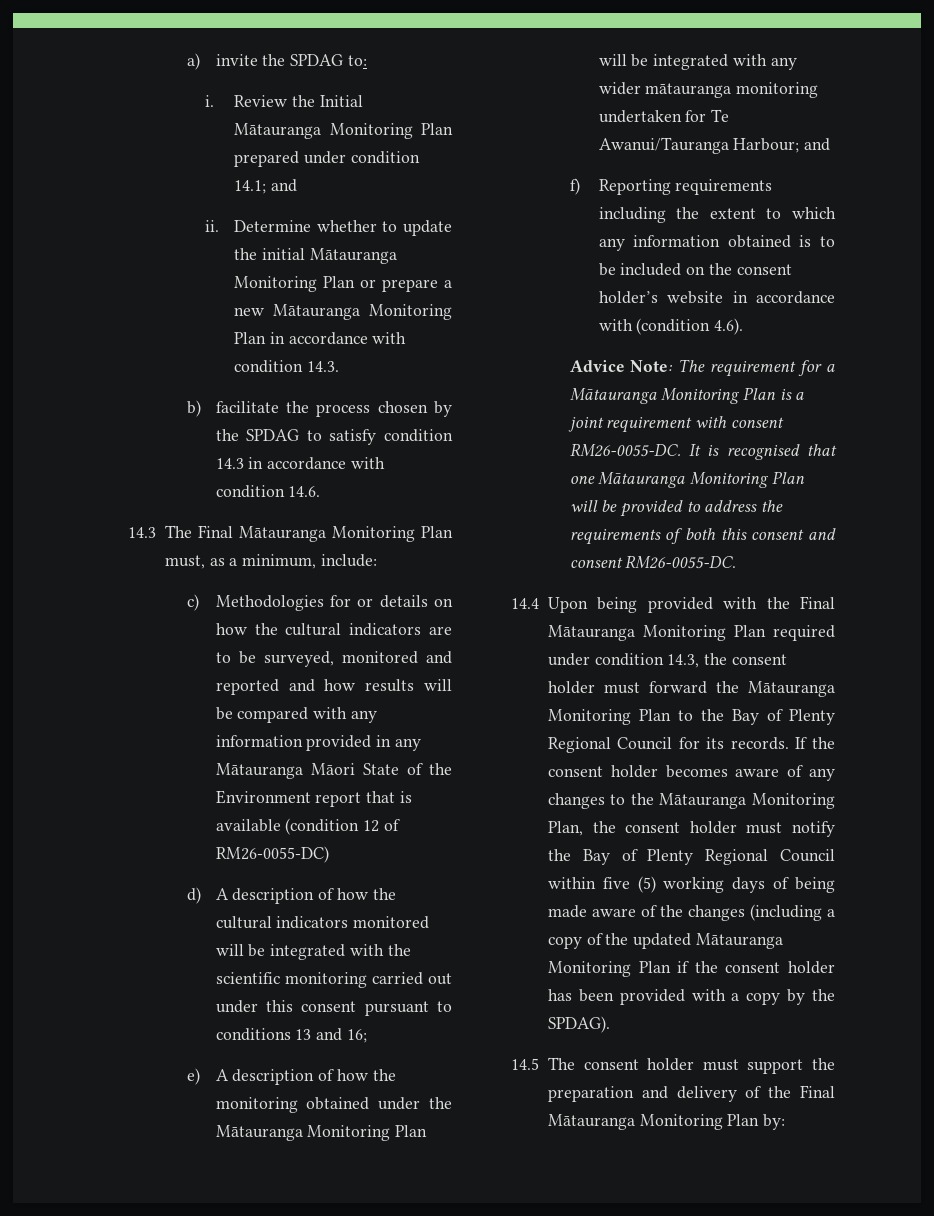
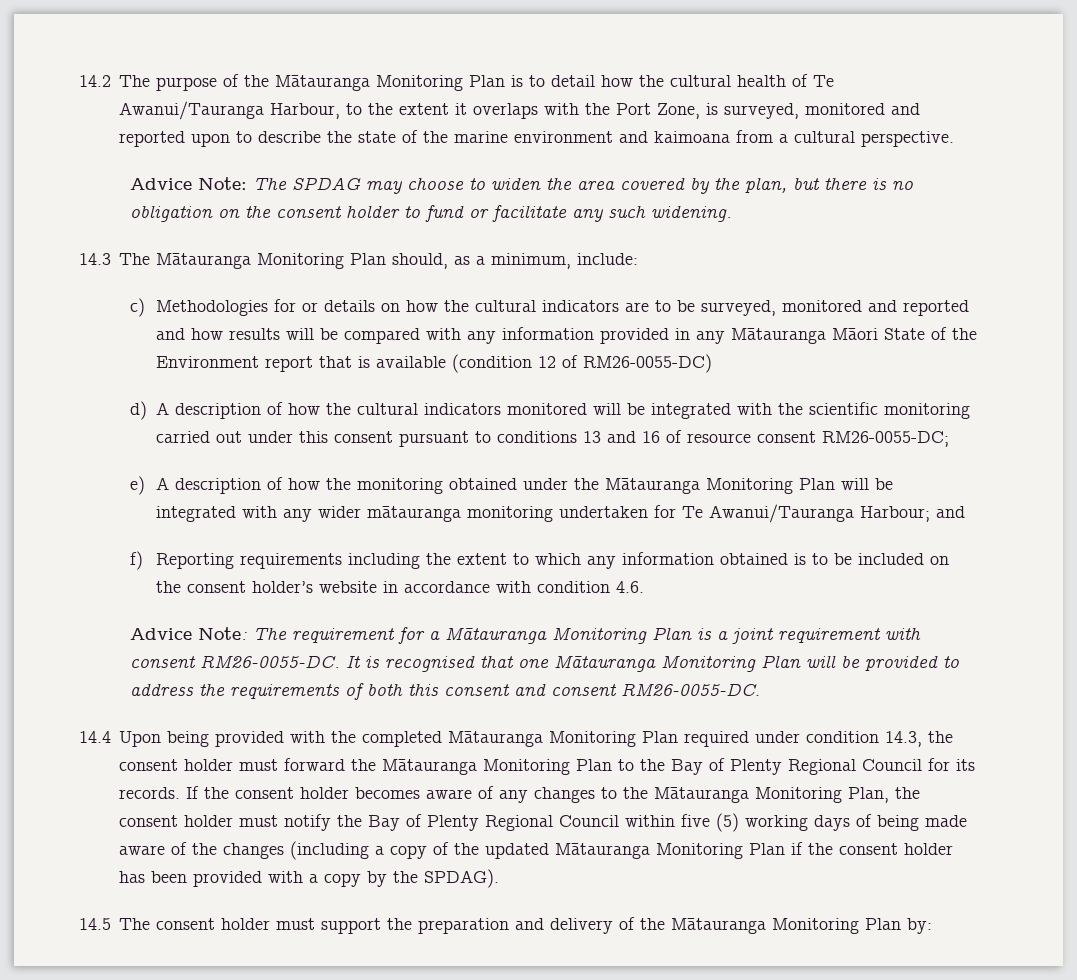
[186,53,367,70] [204,95,363,107] [234,123,453,139] [234,151,420,167] [234,179,297,194] [204,220,452,236] [234,248,397,264] [234,276,452,292] [234,304,452,320] [234,332,407,345] [234,360,339,373] [186,400,452,417] [215,429,453,445] [215,457,385,470] [215,485,321,498] [128,525,454,542] [164,555,205,569] a) invite the SPDAG to: // i. Review the Initial Mātauranga Monitoring Plan prepared under condition 14.1; and // ii. Determine whether to update the initial Mātauranga Monitoring Plan or prepare a new Mātauranga Monitoring Plan in accordance with condition 14.3. // b) facilitate the process chosen by the SPDAG to satisfy condition 14.3 in accordance with condition 14.6. // 14.3 The Final Mātauranga Monitoring Plan must, -> [78,74,835,91] [119,101,921,120] [119,130,955,147] [129,177,913,194] [129,205,732,222] [78,253,449,269] 14.2 The purpose of the Mātauranga Monitoring Plan is to detail how the cultural health of Te Awanui/Tauranga Harbour, to the extent it overlaps with the Port Zone, is surveyed, monitored and reported upon to describe the state of the marine environment and kaimoana from a cultural perspective. // Advice Note: The SPDAG may choose to widen the area covered by the plan, but there is no obligation on the consent holder to fund or facilitate any such widening. // 14.3 The Mātauranga Monitoring Plan should,
[346,1029,367,1043] 16; -> [641,430,949,447] 16 of resource consent RM26-0055-DC;
[636,318,744,335] (condition 4.6). -> [536,581,644,593] condition 4.6.
[800,596,835,609] Final -> [362,731,443,747] completed
[800,1085,835,1098] Final -> (666, 924) none

